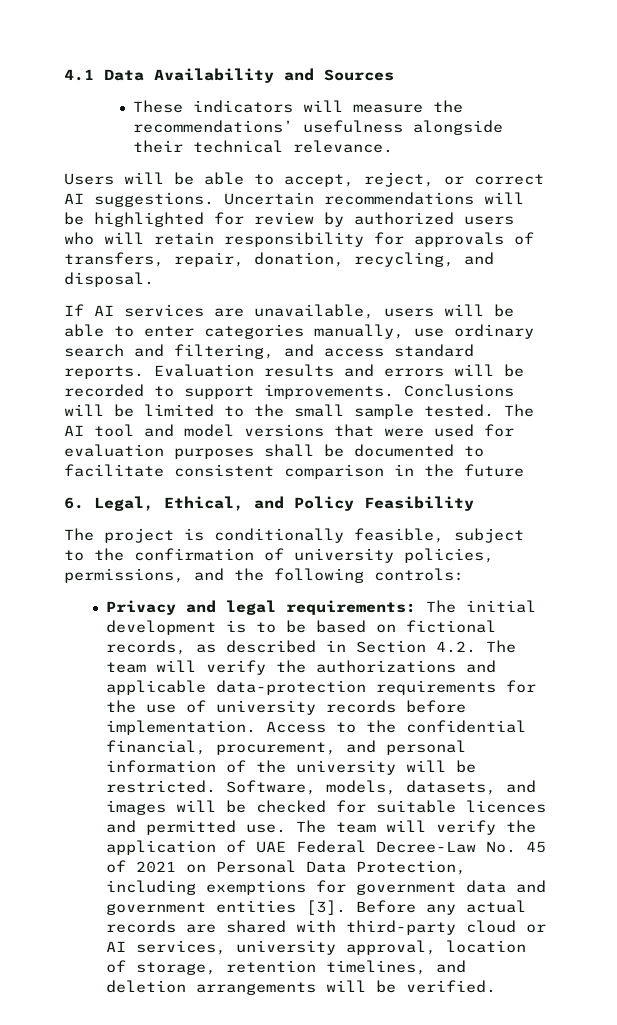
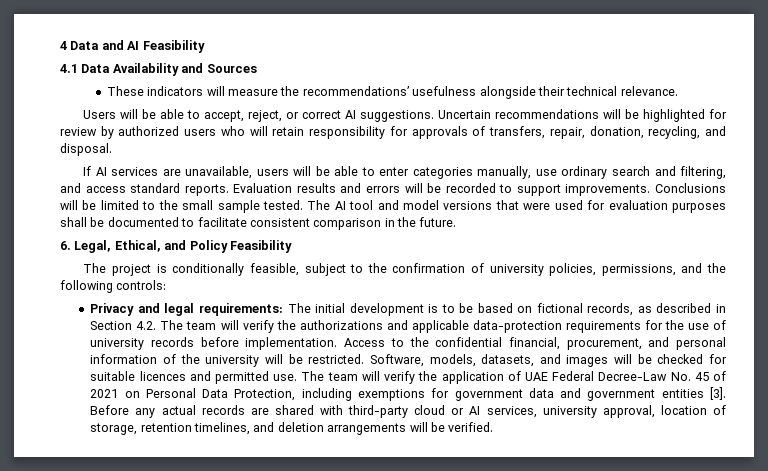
(64, 75) none -> [60,40,205,53] 4 Data and AI Feasibility //
[464,464,524,477] future -> [419,217,457,227] future.

